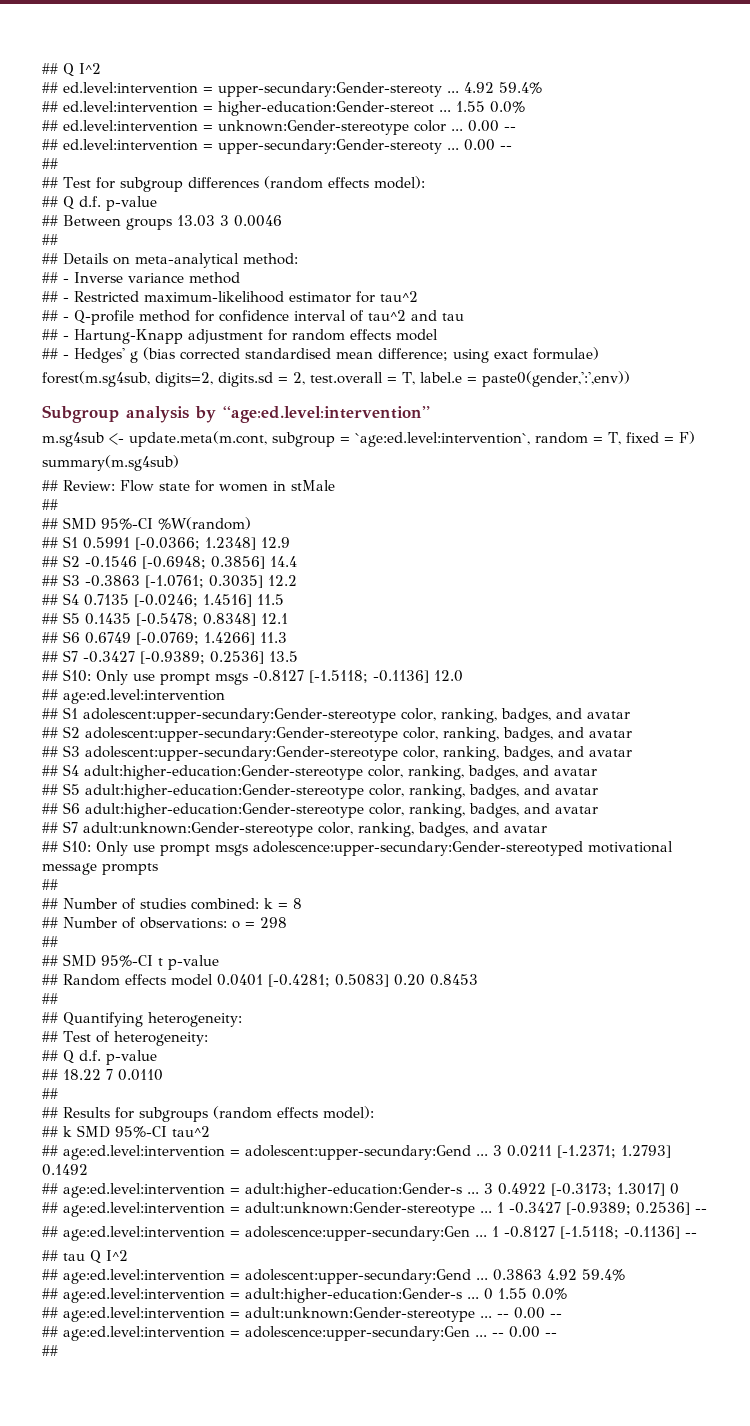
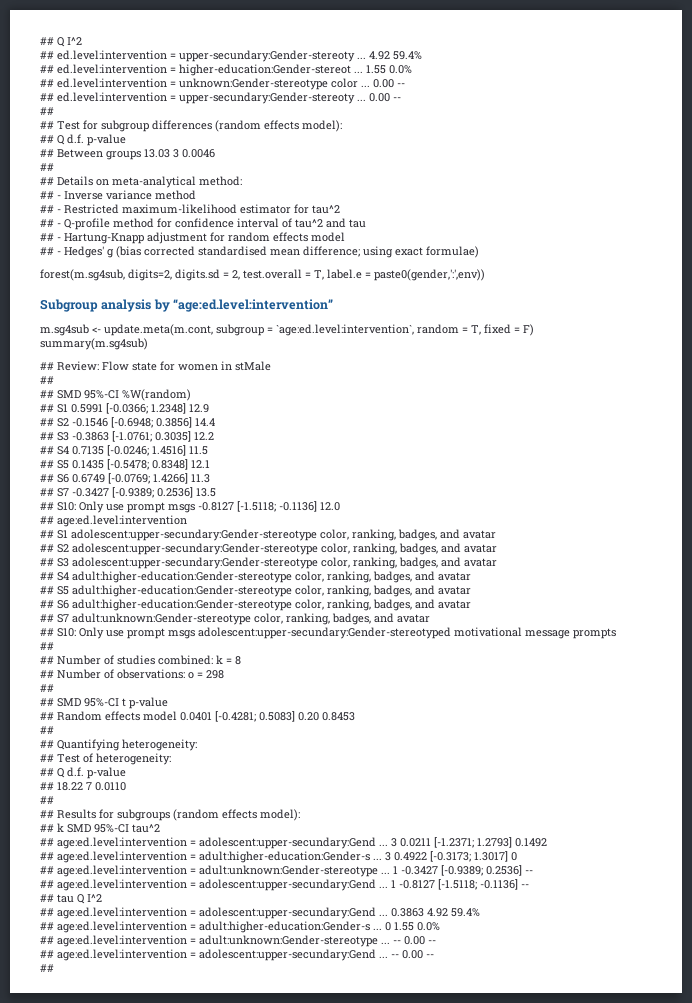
[253,841,583,856] adolescence:upper-secundary:Gender-stereotyped -> [198,627,451,639] adolescent:upper-secundary:Gender-stereotyped
[245,1226,470,1241] adolescence:upper-secundary:Gen -> [199,879,376,891] adolescent:upper-secundary:Gend
[245,1326,470,1341] adolescence:upper-secundary:Gen -> [199,949,376,961] adolescent:upper-secundary:Gend

